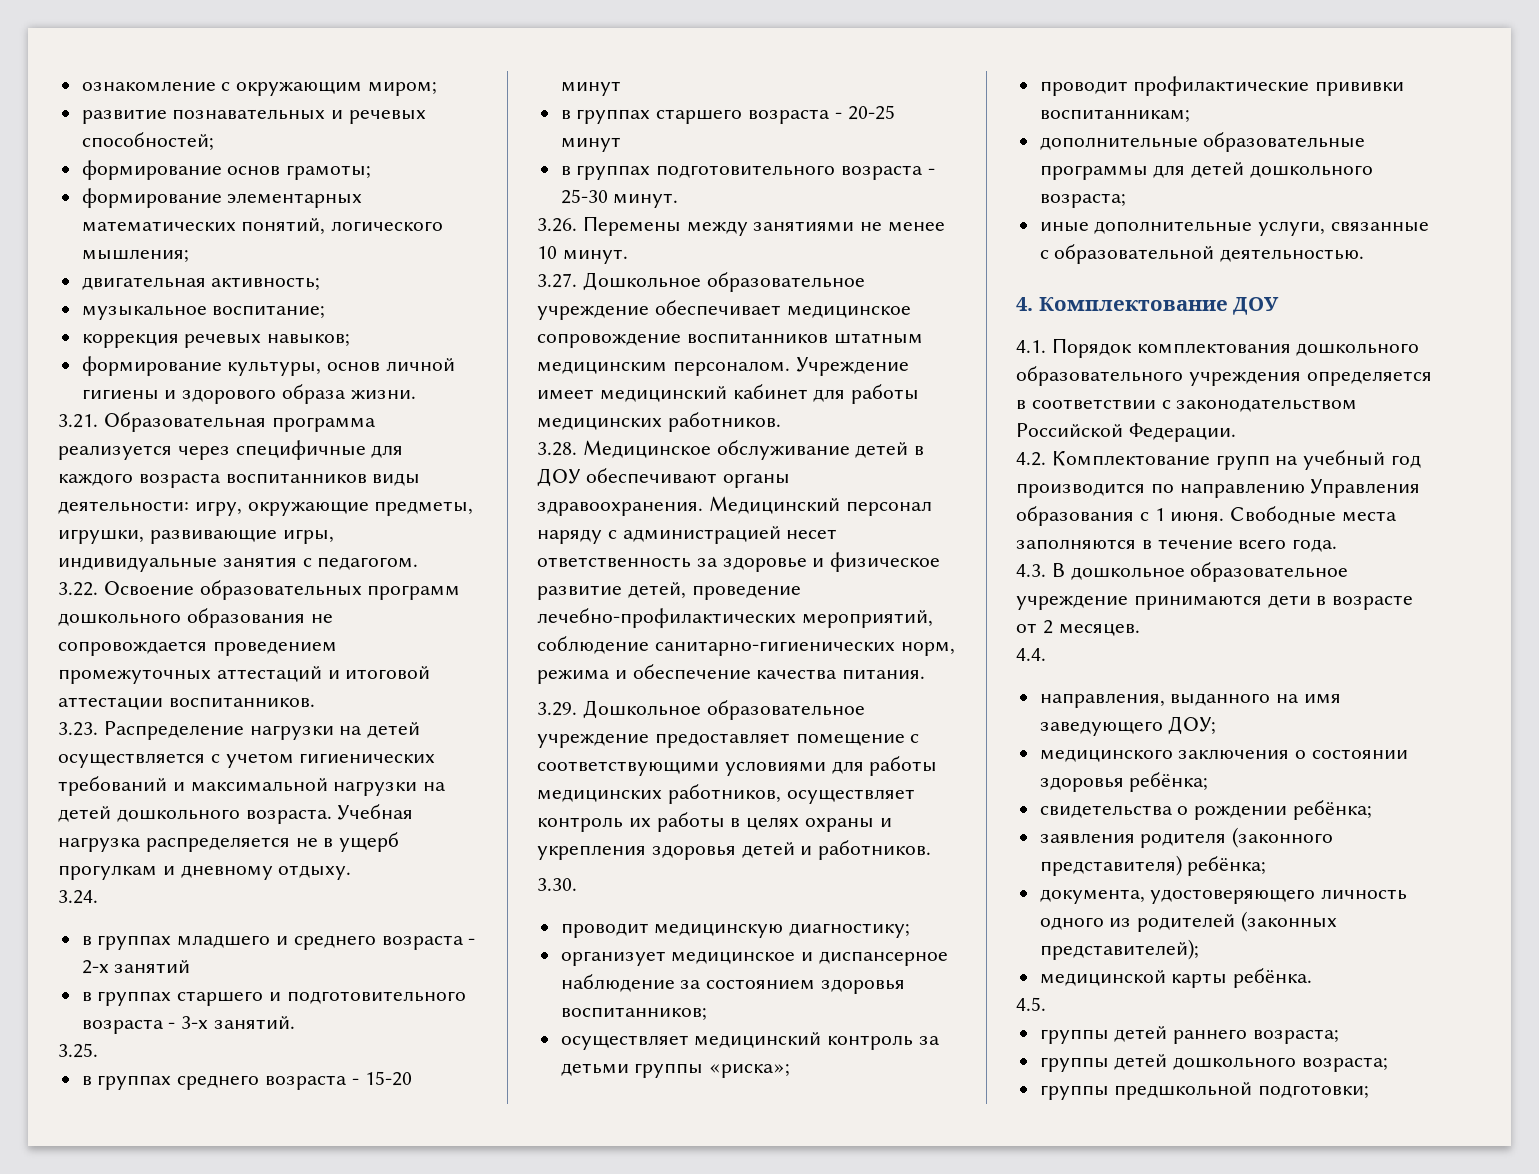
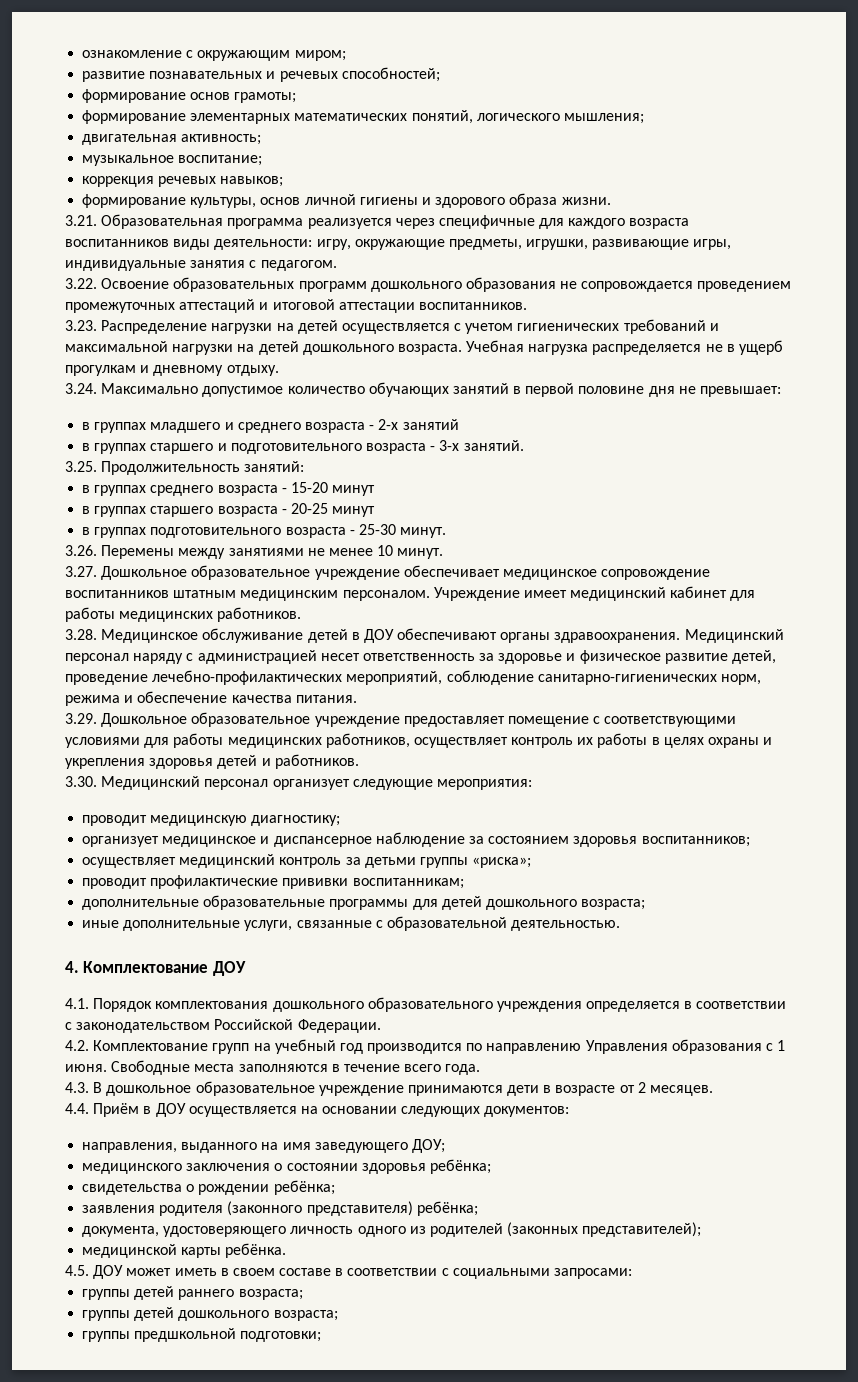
(98, 897) none -> [101,382,782,397] Максимально допустимое количество обучающих занятий в первой половине дня не превышает:
(98, 1050) none -> [101,461,305,475] Продолжительность занятий:
(577, 884) none -> [101,776,532,790] Медицинский персонал организует следующие мероприятия:
(1046, 654) none -> [93,1103,570,1117] Приём в ДОУ осуществляется на основании следующих документов:
(1046, 1004) none -> [93,1265,633,1279] ДОУ может иметь в своем составе в соответствии с социальными запросами:

